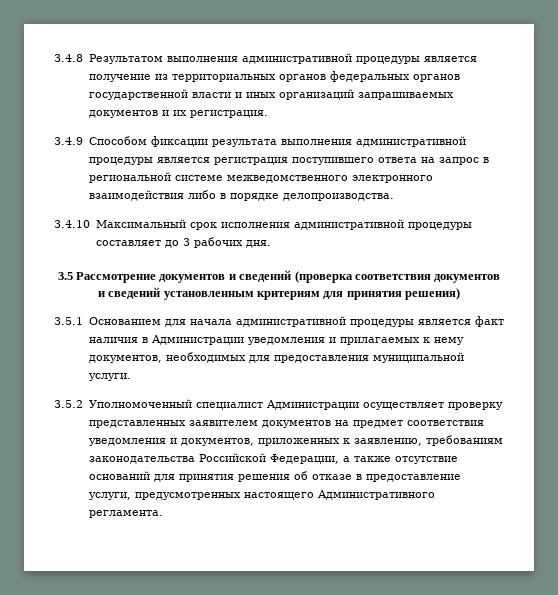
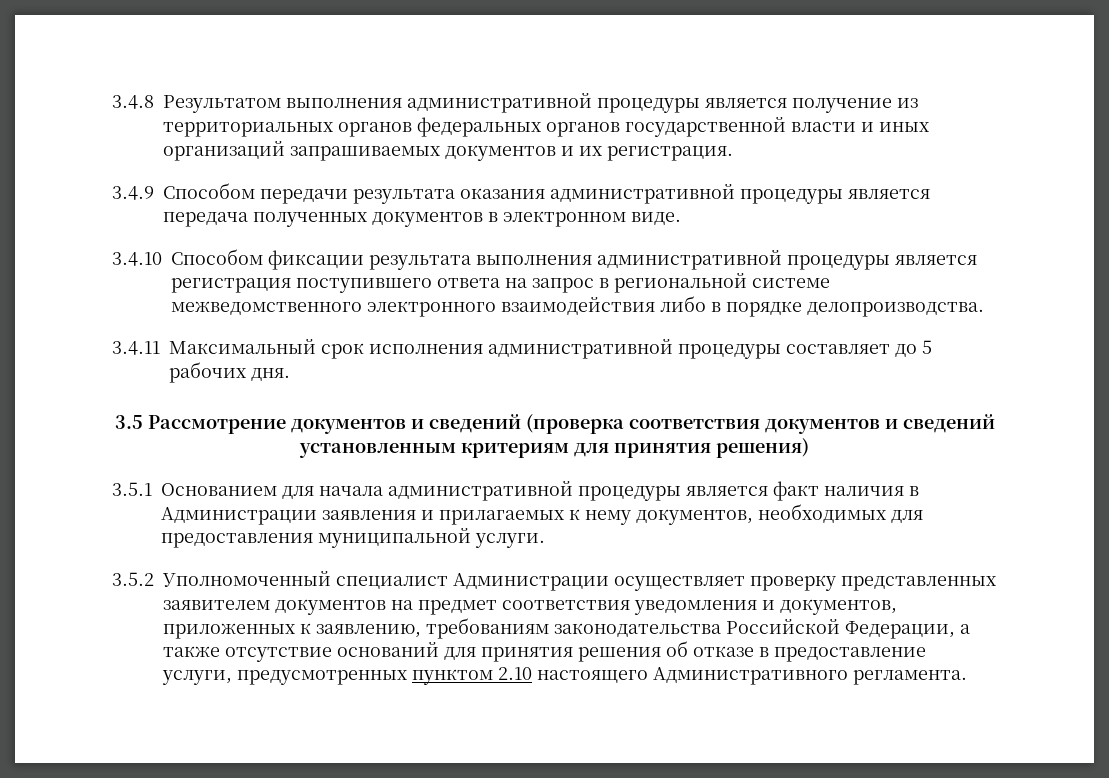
(147, 140) none -> [260,184,930,204] [163,211,681,227] [112,249,263,266] передачи результата оказания административной процедуры является передача полученных документов в электронном виде. // 3.4.10 Способом
[54,220,90,228] 3.4.10 -> [112,341,160,355] 3.4.11
[182,238,190,246] 3 -> [922,340,932,354] 5
[247,337,325,345] уведомления -> [322,510,416,520] заявления
(241, 496) none -> [412,667,532,685] пунктом 2.10

